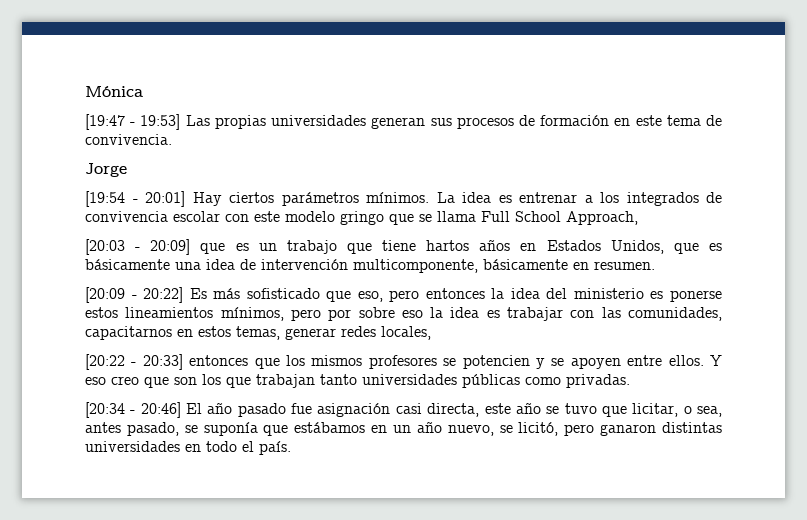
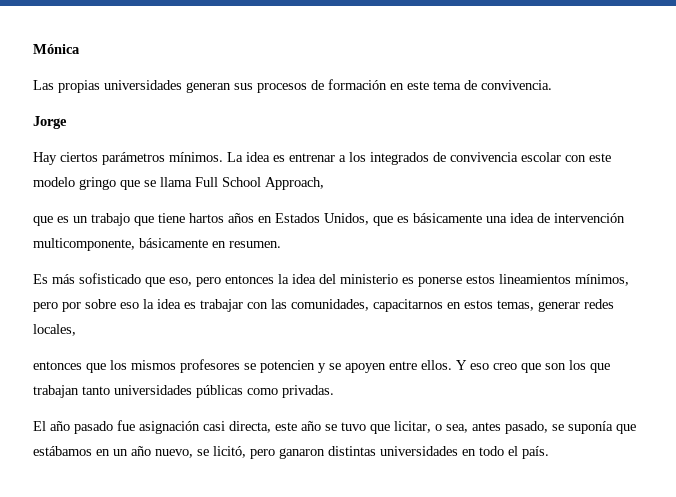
[85,114,181,130] [19:47 - 19:53] -> (80, 49) none
[85,191,185,207] [19:54 - 20:01] -> (67, 122) none
[85,239,191,255] [20:03 - 20:09] -> (324, 183) none
[85,287,184,303] [20:09 - 20:22] -> (281, 244) none
[85,354,183,370] [20:22 - 20:33] -> (76, 330) none
[85,402,181,418] [20:34 - 20:46] -> (334, 391) none

